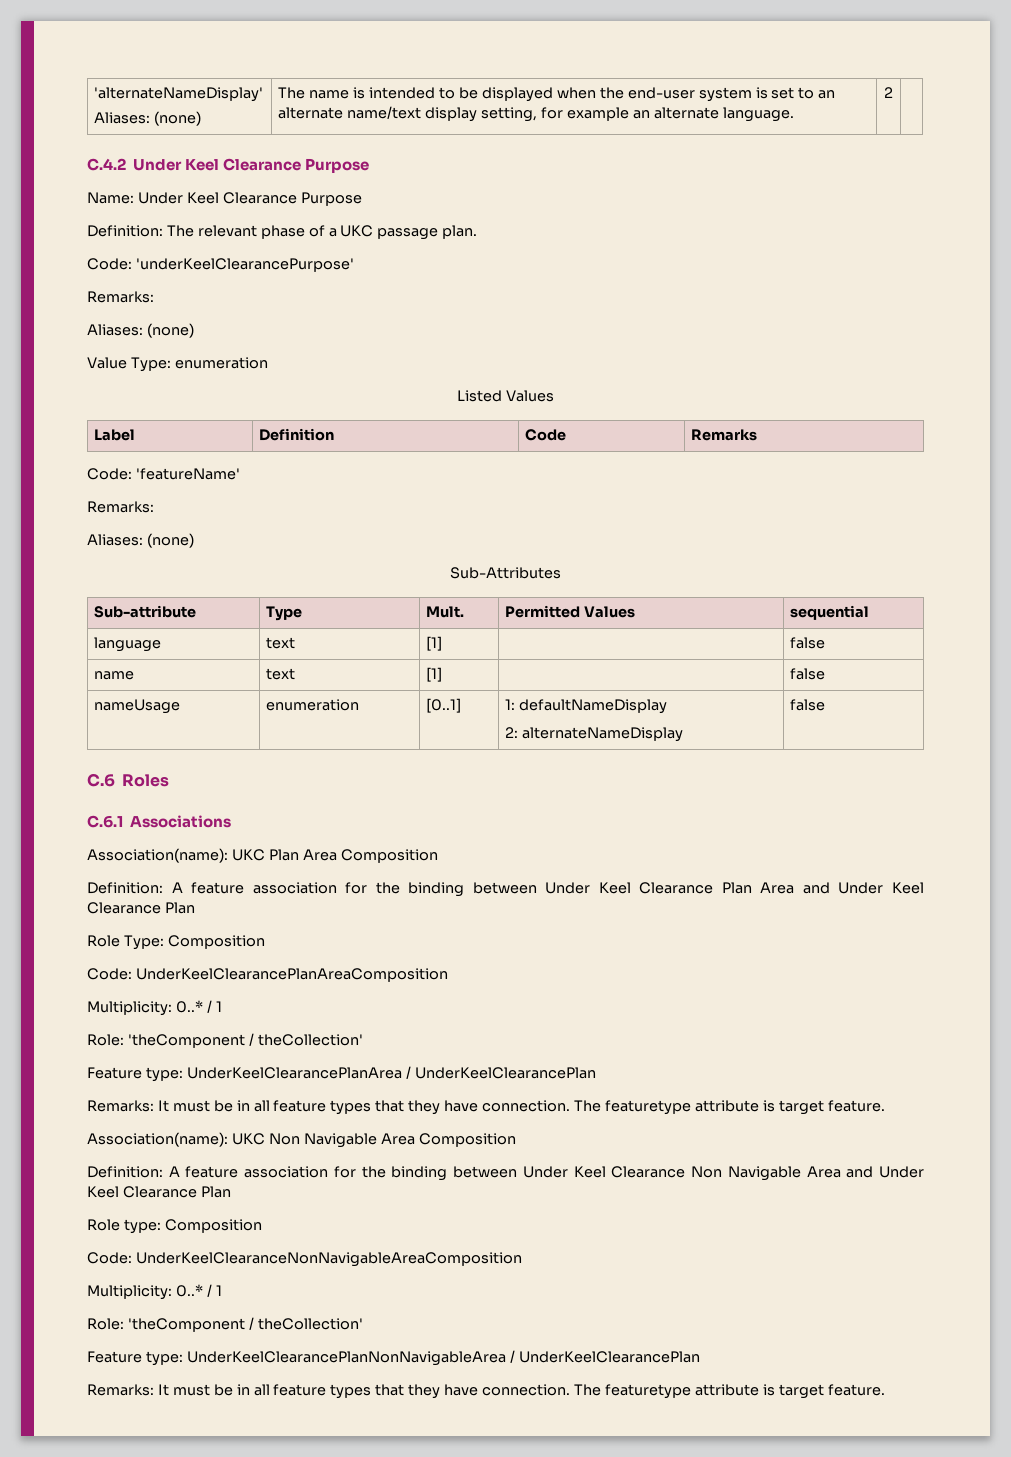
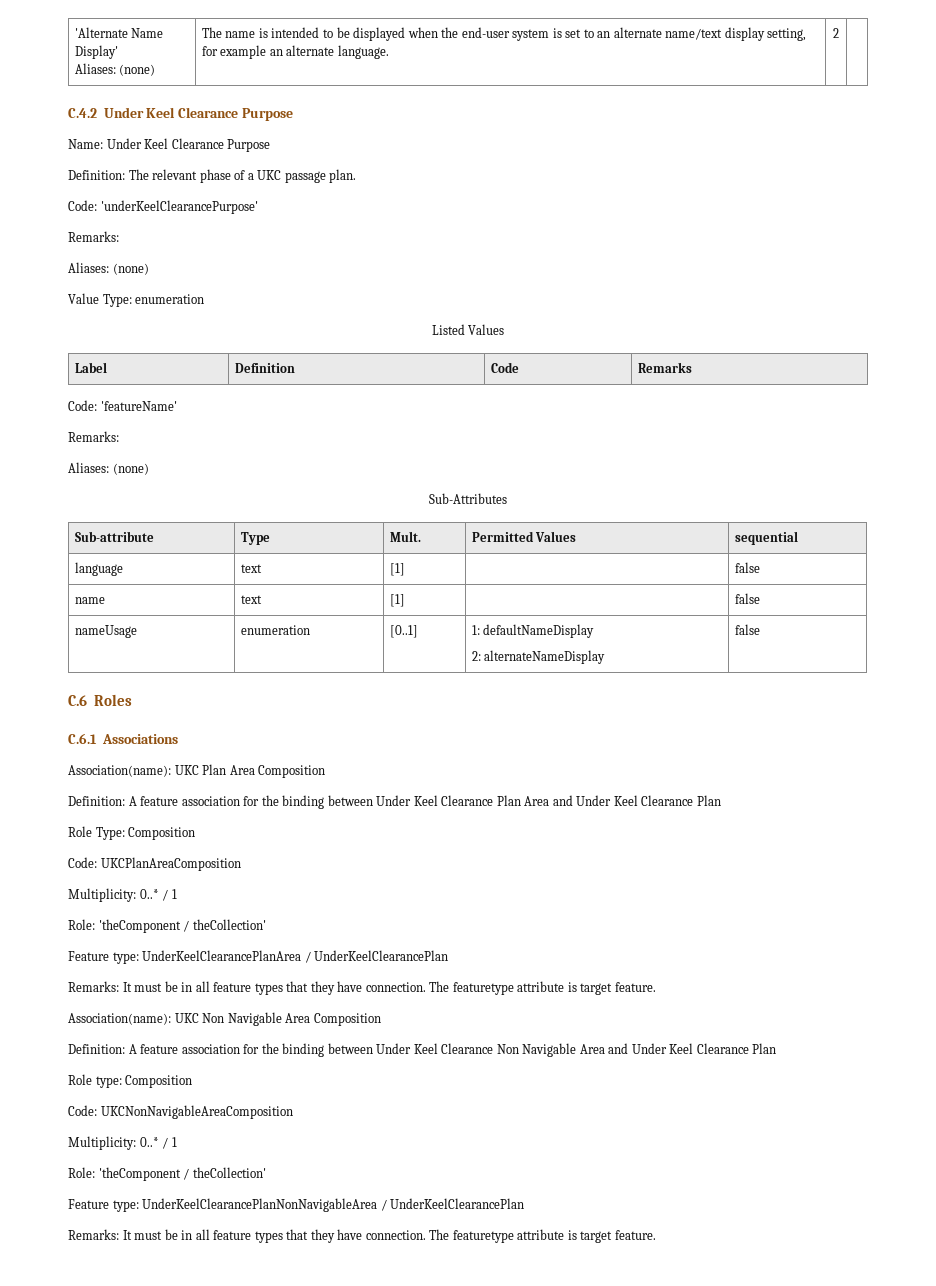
[94,87,264,102] 'alternateNameDisplay' -> [74,27,164,38] [74,45,118,59] 'Alternate Name Display'
[135,968,448,982] UnderKeelClearancePlanAreaComposition -> [100,857,241,871] UKCPlanAreaComposition
[135,1252,522,1267] UnderKeelClearanceNonNavigableAreaComposition -> [100,1105,293,1119] UKCNonNavigableAreaComposition

